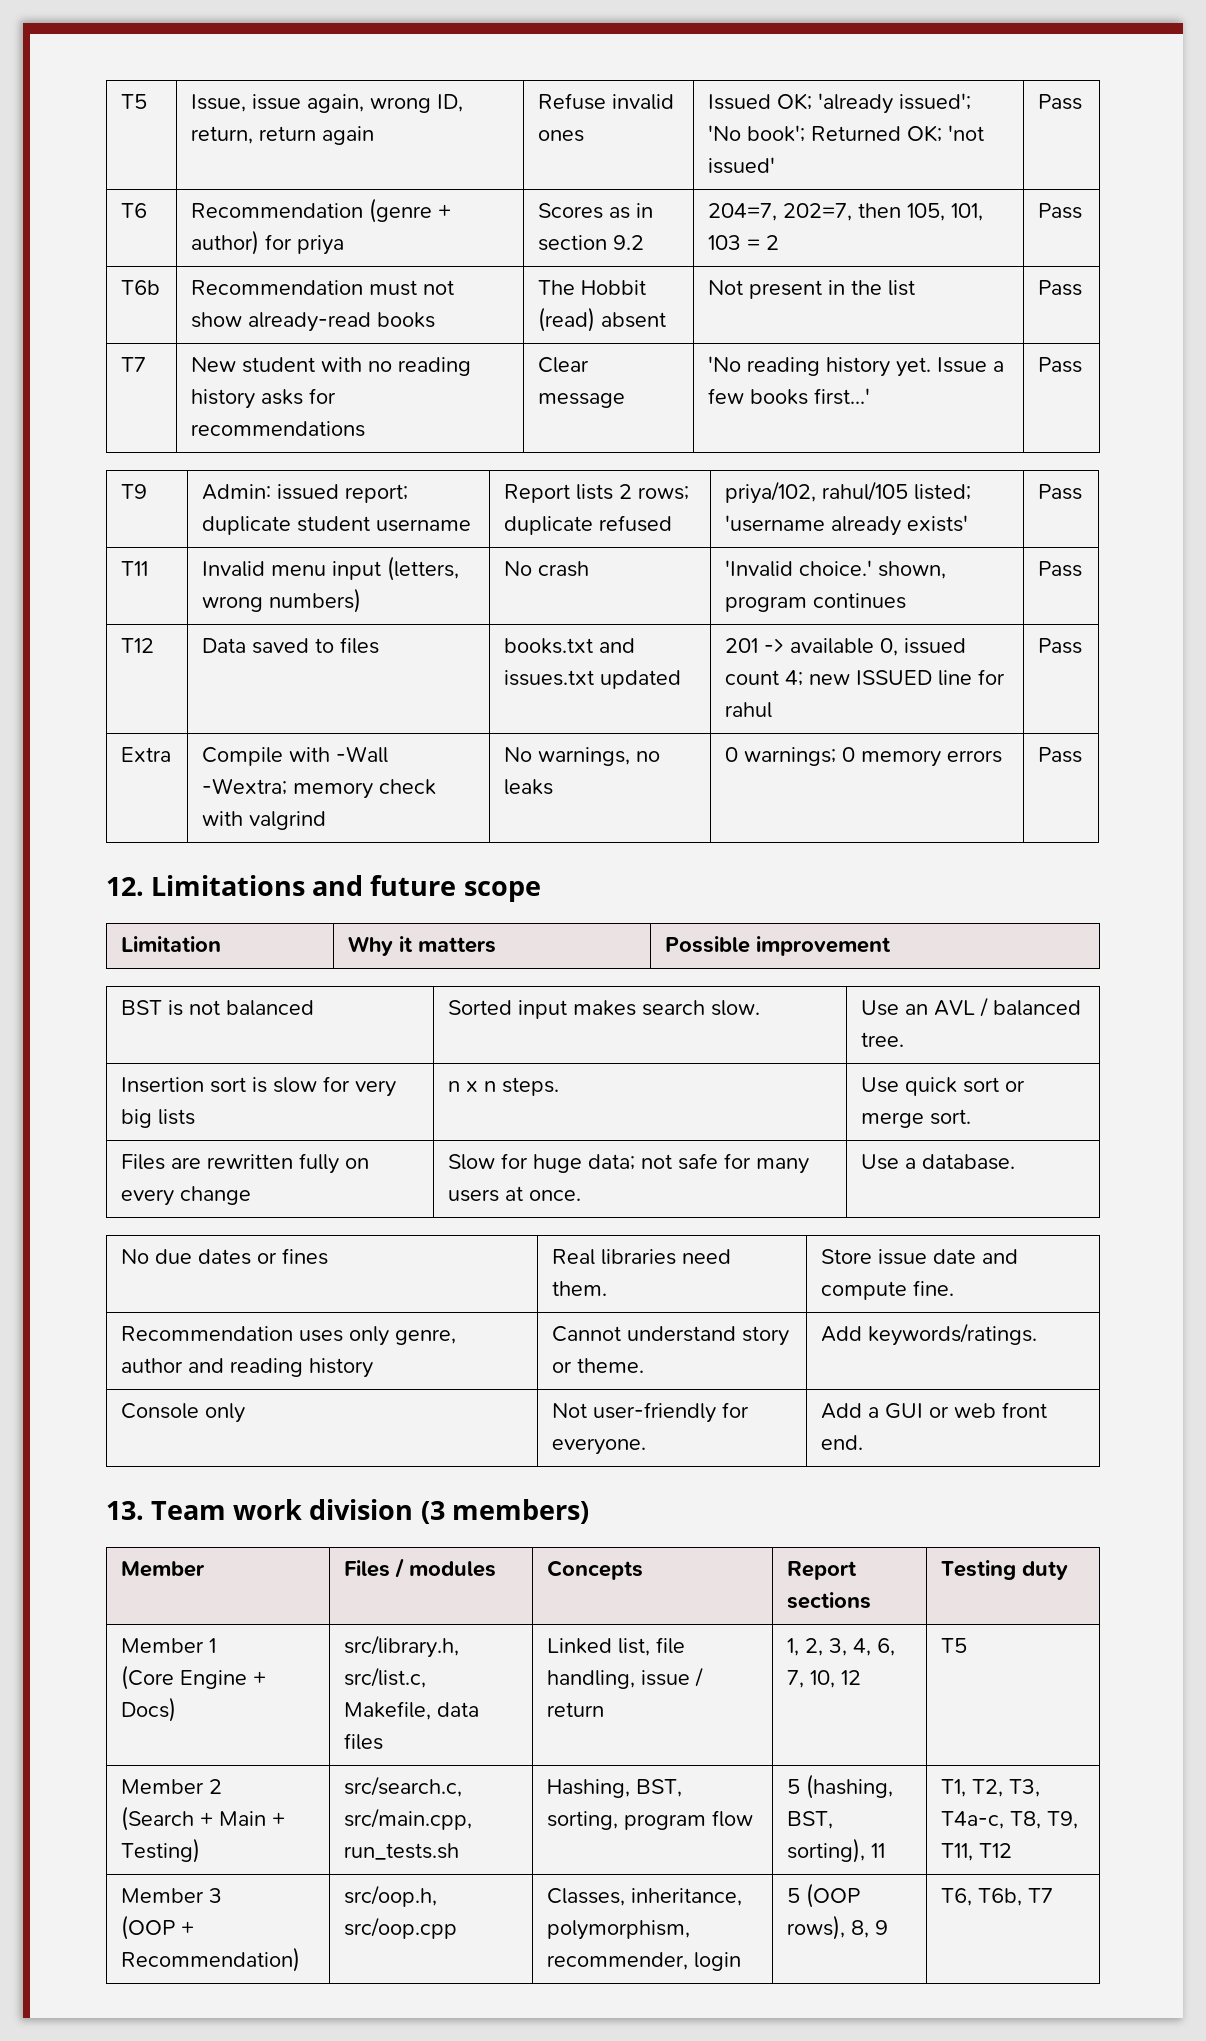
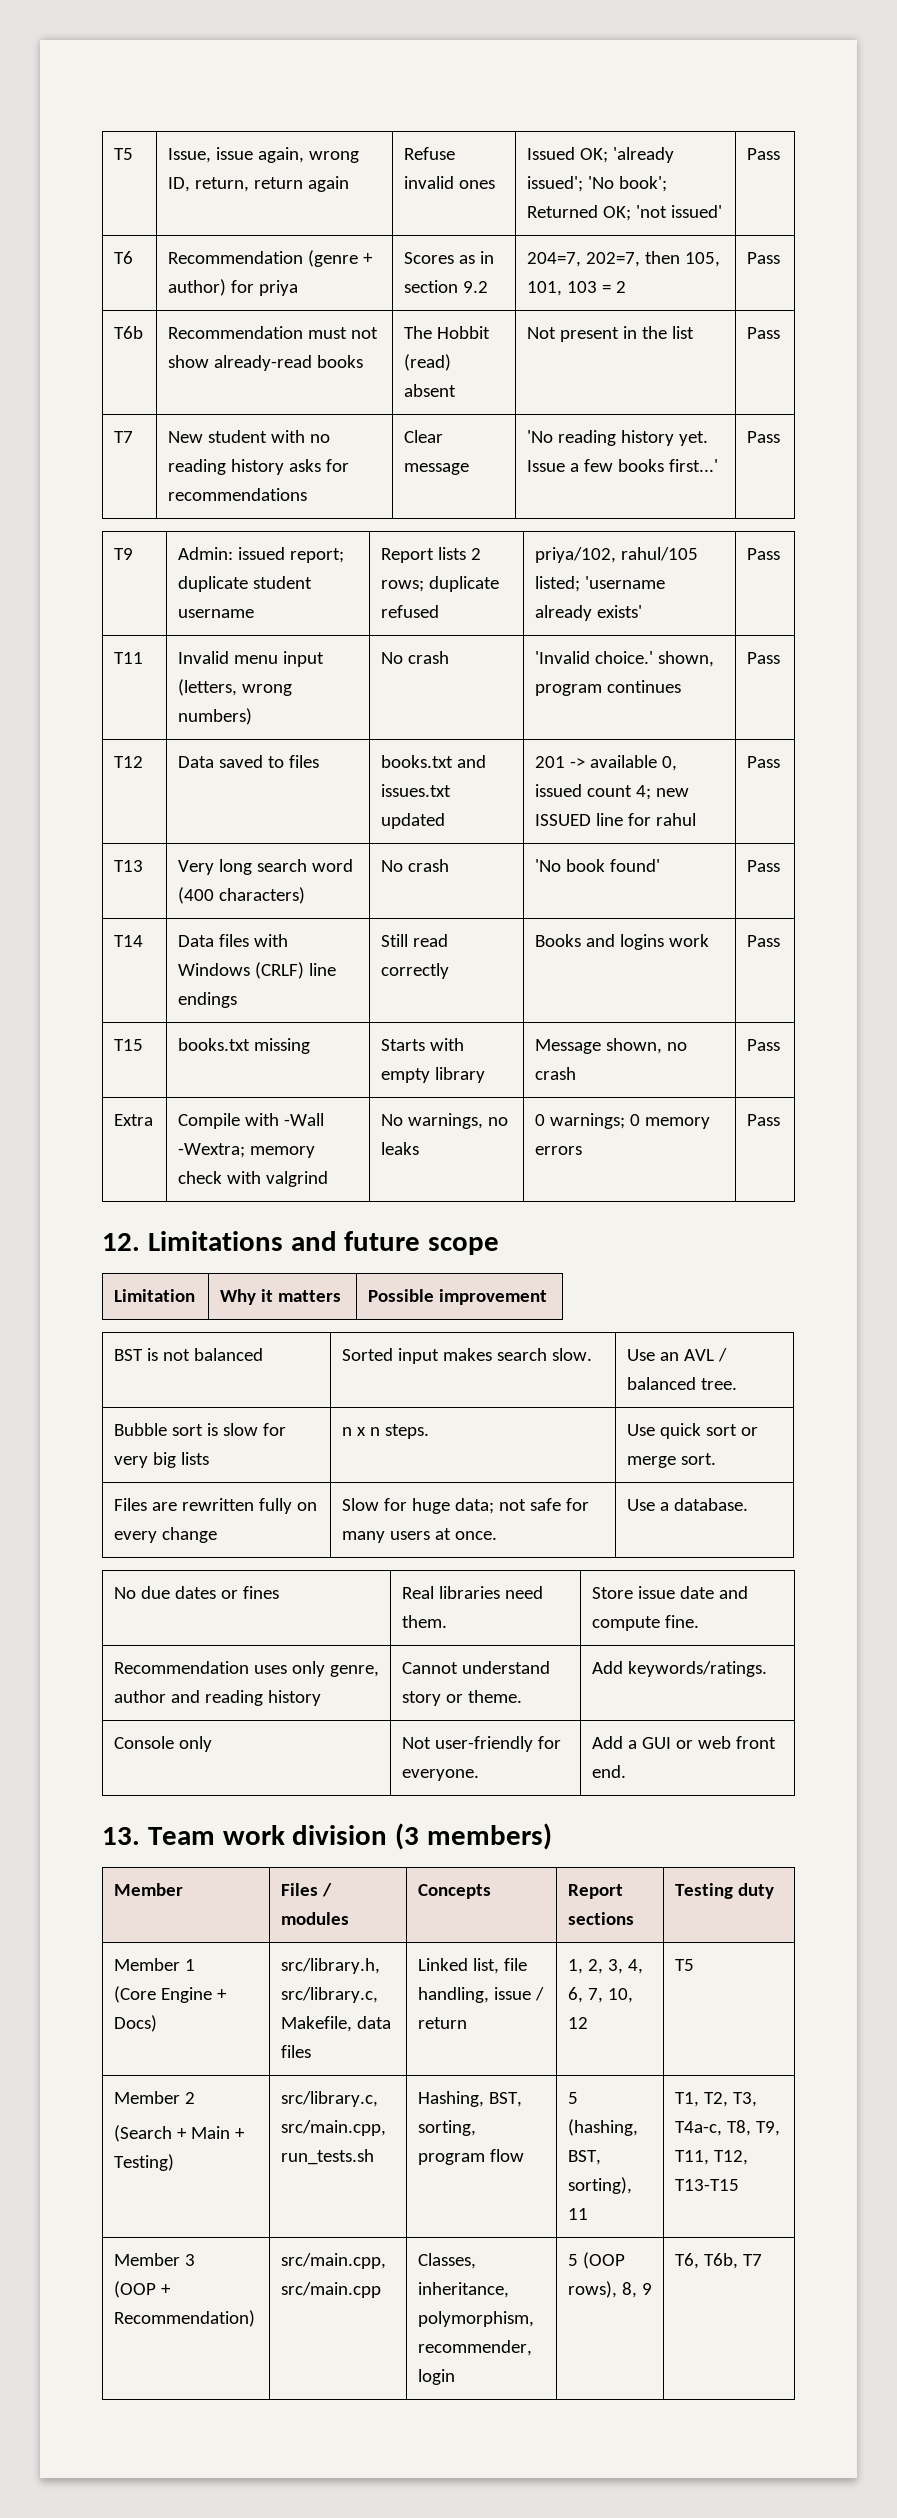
(1083, 646) none -> [114,860,144,872] [178,859,353,875] [178,887,305,904] [381,859,449,872] [535,859,660,872] [747,860,781,872] [114,935,144,947] [178,934,288,947] [178,962,336,979] [178,992,238,1008] [381,934,448,947] [381,963,450,979] [535,934,709,950] [747,935,781,947] [114,1039,144,1051] [178,1038,310,1054] [381,1038,464,1051] [381,1067,485,1083] [535,1038,687,1054] [535,1067,577,1080] [747,1039,781,1051] // T13 | Very long search word (400 characters) | No crash | 'No book found' | Pass // T14 | Data files with Windows (CRLF) line endings | Still read correctly | Books and logins work | Pass // T15 | books.txt missing | Starts with empty library | Message shown, no crash | Pass
[121,1077,205,1093] Insertion -> [114,1423,168,1436] Bubble
[344,1667,427,1688] src/list.c, -> [281,1987,379,2003] src/library.c,
[344,1776,463,1797] src/search.c, -> [281,2091,379,2107] src/library.c,
[979,1843,1013,1858] T12 -> [713,2150,748,2165] [675,2179,740,2191] T12, T13-T15
[344,1885,438,1907] [344,1917,458,1939] src/oop.h, src/oop.cpp -> [281,2253,387,2269] [281,2282,382,2298] src/main.cpp, src/main.cpp

